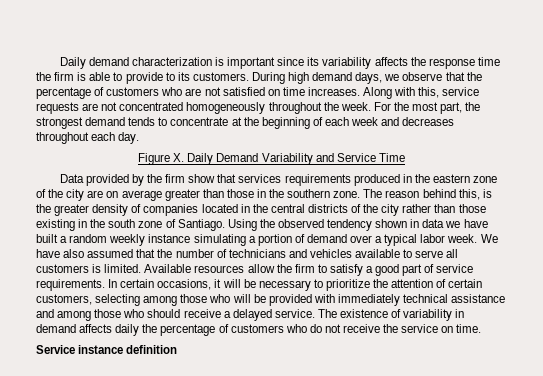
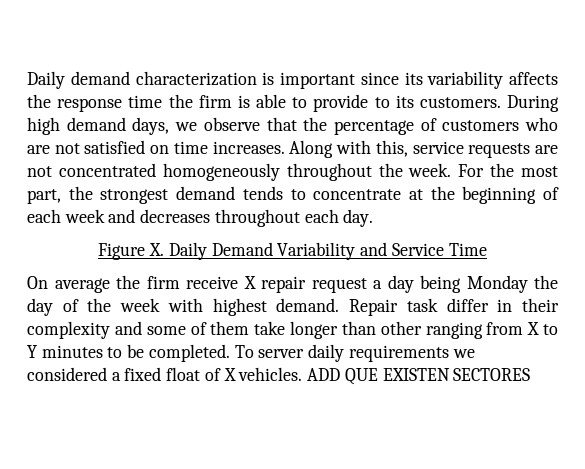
[59,174,498,186] [36,189,492,201] [36,204,486,216] [36,219,488,231] [36,234,498,246] [36,249,459,258] [36,264,474,276] [36,279,483,291] [36,294,506,306] [36,309,465,321] [36,324,482,336] [36,345,178,354] Data provided by the firm show that services requirements produced in the eastern zone of the city are on average greater than those in the southern zone. The reason behind this, is the greater density of companies located in the central districts of the city rather than those existing in the south zone of Santiago. Using the observed tendency shown in data we have built a random weekly instance simulating a portion of demand over a typical labor week. We have also assumed that the number of technicians and vehicles available to serve all customers is limited. Available resources allow the firm to satisfy a good part of service requirements. In certain occasions, it will be necessary to prioritize the attention of certain customers, selecting among those who will be provided with immediately technical assistance and among those who should receive a delayed service. The existence of variability in demand affects daily the percentage of customers who do not receive the service on time. // Service instance definition -> [27,275,558,293] [27,298,560,316] [27,321,558,339] [27,344,475,362] [27,367,531,385] On average the firm receive X repair request a day being Monday the day of the week with highest demand. Repair task differ in their complexity and some of them take longer than other ranging from X to Y minutes to be completed. To server daily requirements we considered a fixed float of X vehicles. ADD QUE EXISTEN SECTORES

